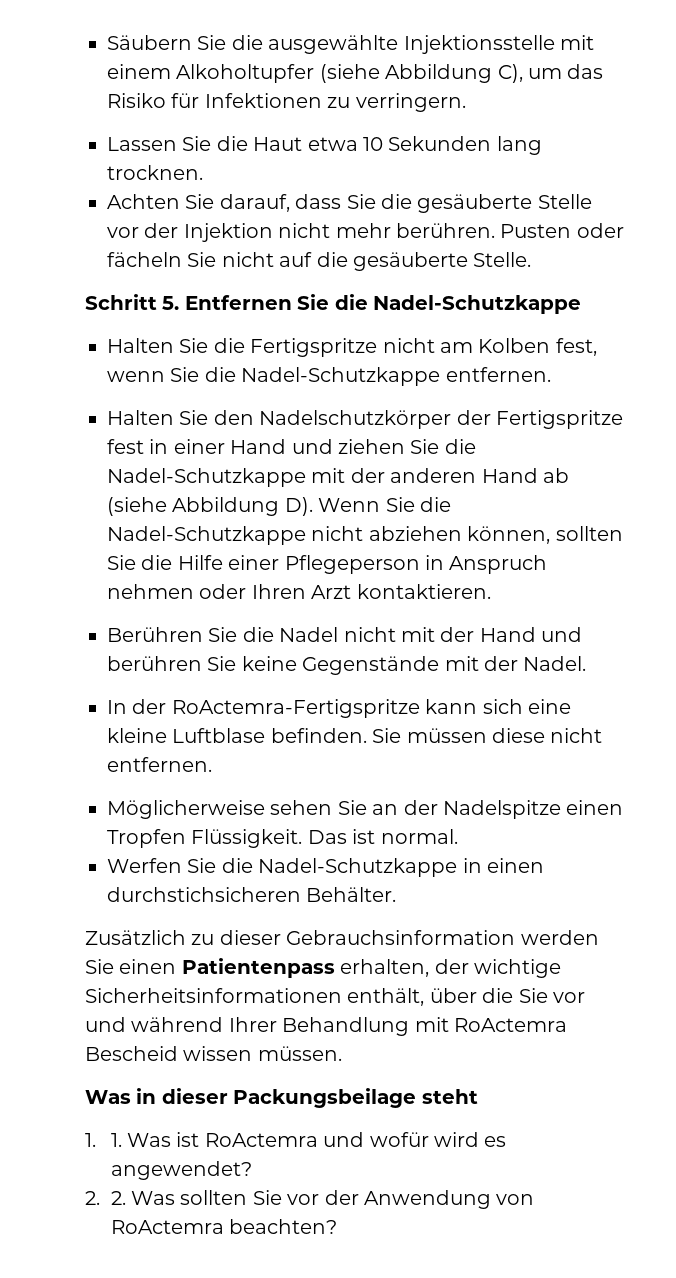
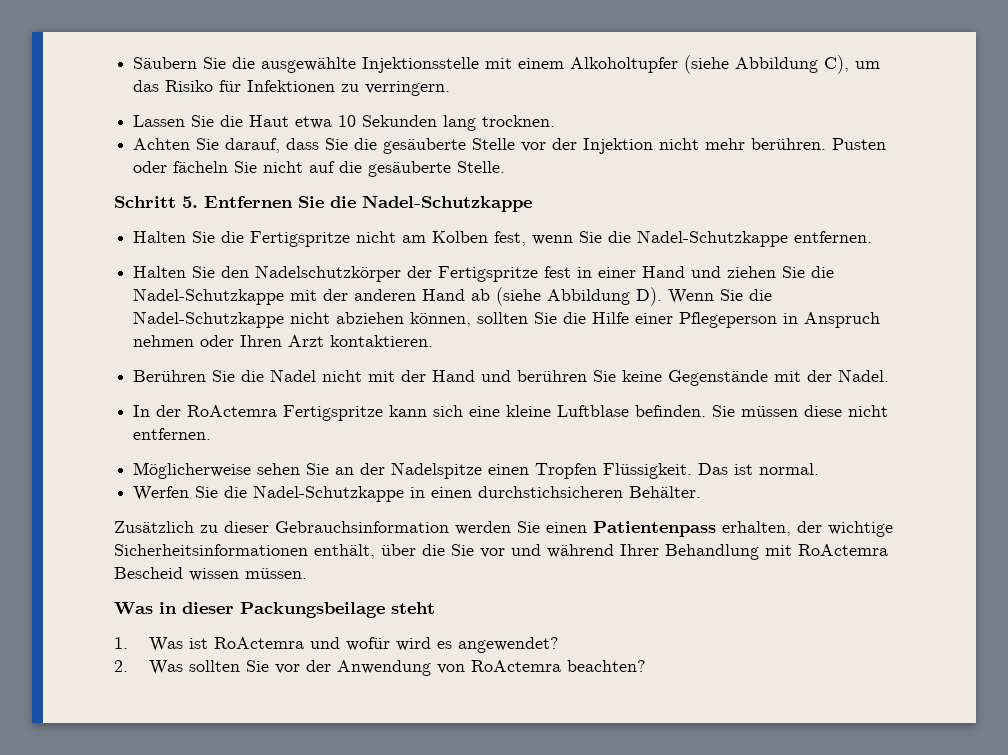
[171,699,420,718] RoActemra-Fertigspritze -> [187,405,384,421] RoActemra Fertigspritze
[110,1133,122,1147] 1. -> (128, 643) none
[110,1191,126,1205] 2. -> (128, 666) none

